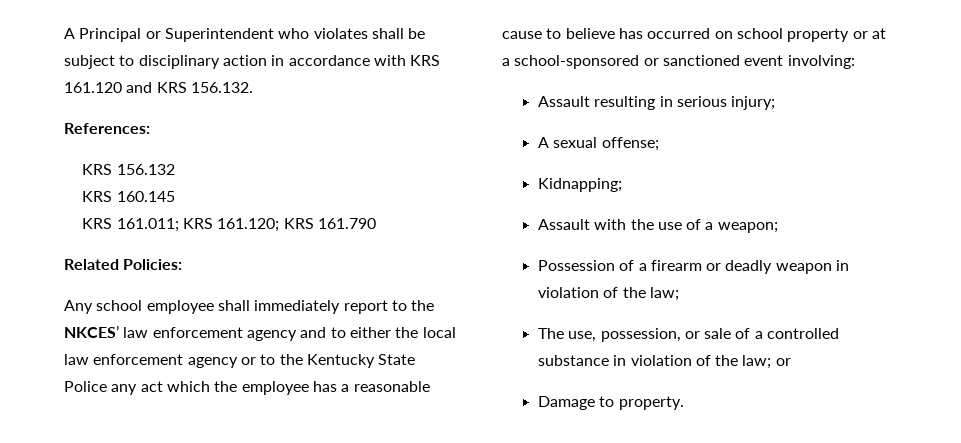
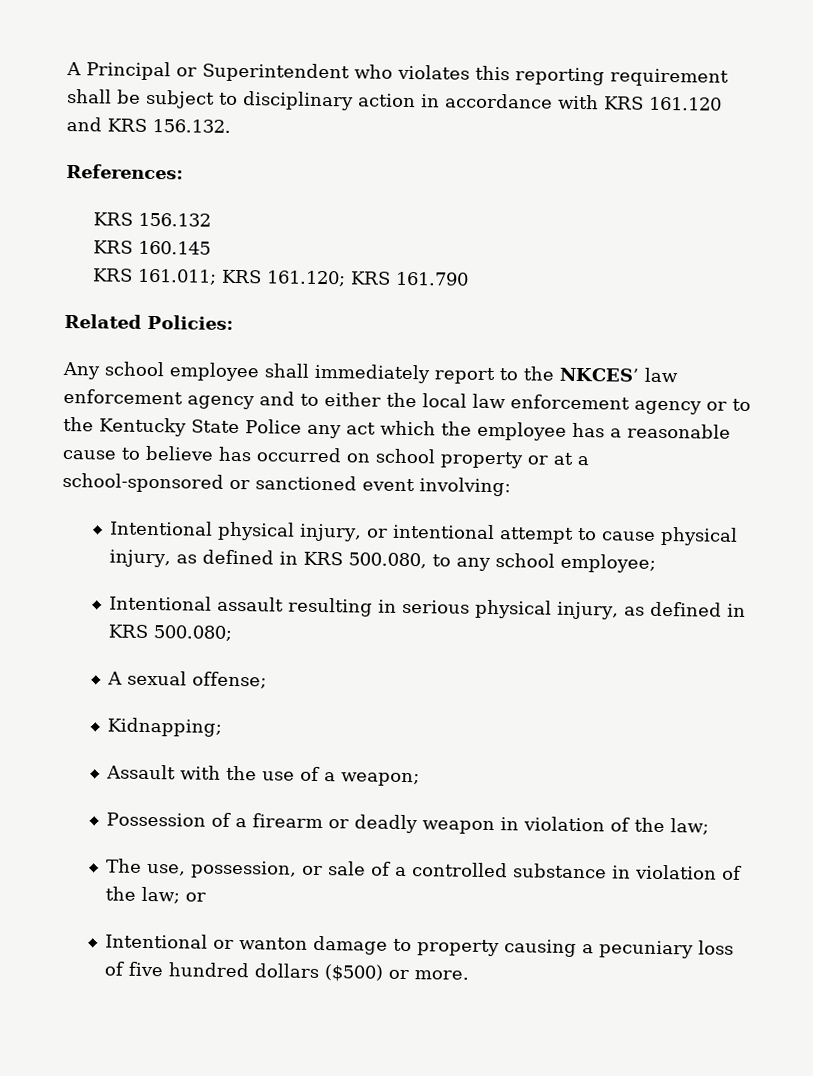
(368, 33) none -> [475,65,729,87] this reporting requirement
[537,96,776,110] Assault resulting in serious injury; -> [110,520,739,546] [109,549,657,573] [109,595,747,620] [108,624,233,641] Intentional physical injury, or intentional attempt to cause physical injury, as defined in KRS 500.080, to any school employee; // Intentional assault resulting in serious physical injury, as defined in KRS 500.080;
[537,396,684,410] Damage to property. -> [105,933,735,959] [104,961,470,982] Intentional or wanton damage to property causing a pecuniary loss of five hundred dollars ($500) or more.

